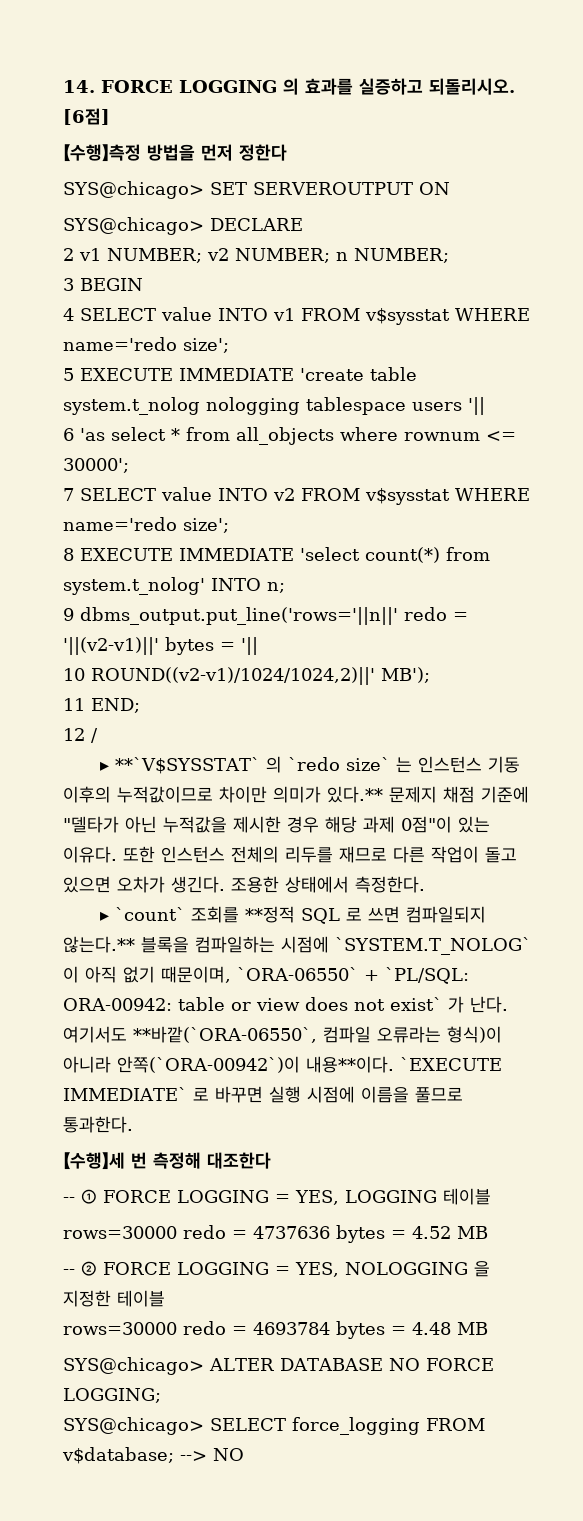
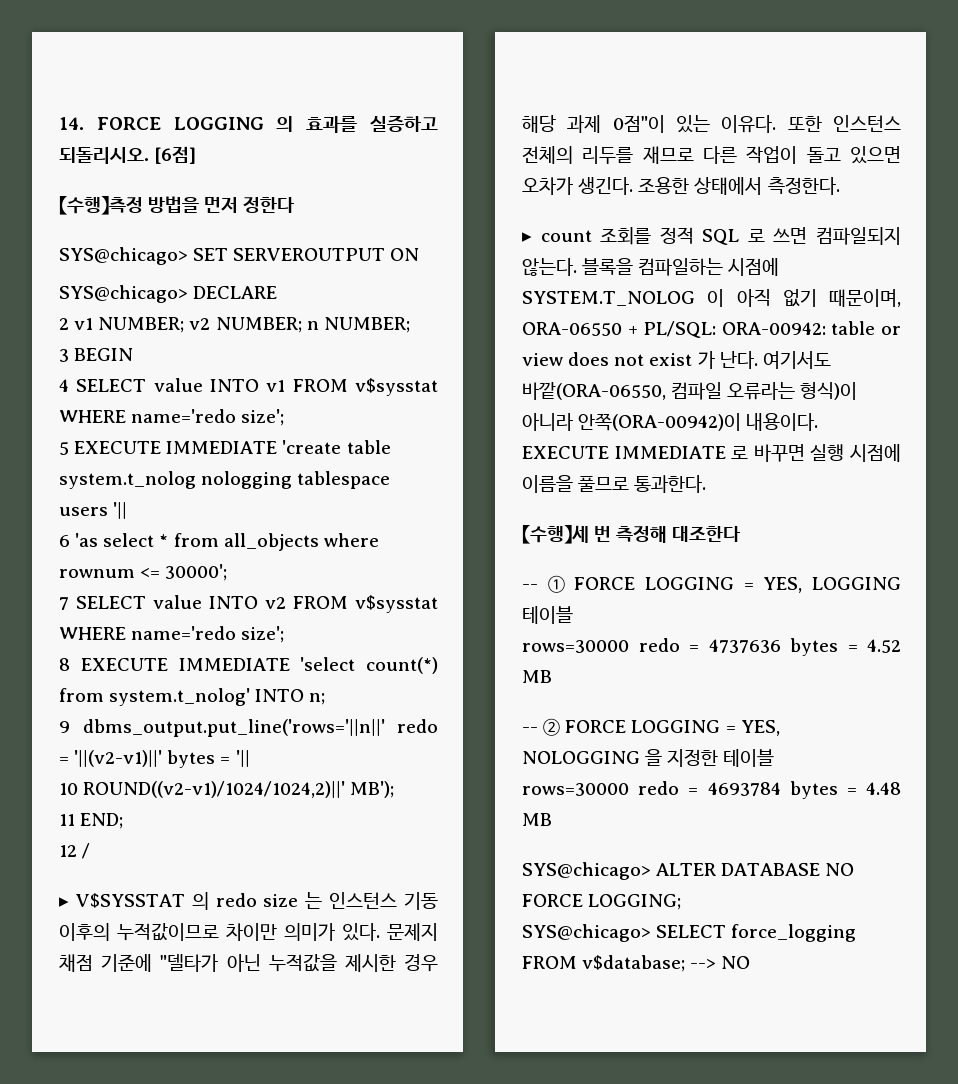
[115,756,391,774] **`V$SYSSTAT` 의 `redo size` -> [75,892,299,910] V$SYSSTAT 의 redo size
[327,786,383,803] 있다.** -> [342,923,380,941] 있다.
[115,906,296,923] `count` 조회를 **정적 -> [540,227,694,245] count 조회를 정적
[63,936,135,953] 않는다.** -> [522,258,577,276] 않는다.
[335,937,531,955] `SYSTEM.T_NOLOG` -> [522,291,695,306] SYSTEM.T_NOLOG
[237,967,469,984] `ORA-06550` + `PL/SQL: -> [522,321,717,338] ORA-06550 + PL/SQL:
[390,997,442,1011] exist` -> [649,353,693,366] exist
[133,1026,317,1043] **바깥(`ORA-06550`, -> [522,382,666,400] 바깥(ORA-06550,
[117,1056,502,1073] [63,1087,187,1101] 안쪽(`ORA-00942`)이 내용**이다. `EXECUTE IMMEDIATE` -> [578,413,819,431] [522,446,726,459] 안쪽(ORA-00942)이 내용이다. EXECUTE IMMEDIATE

